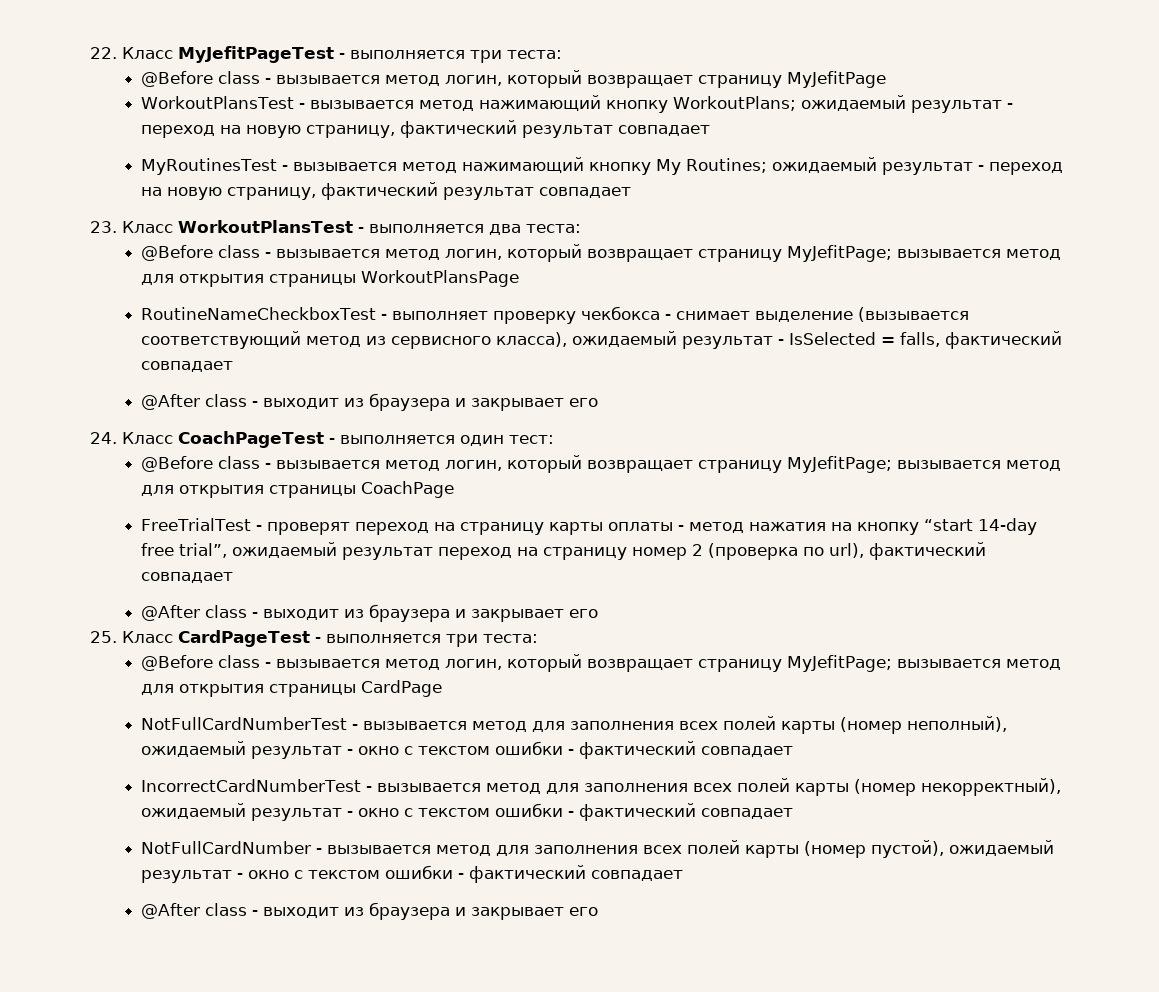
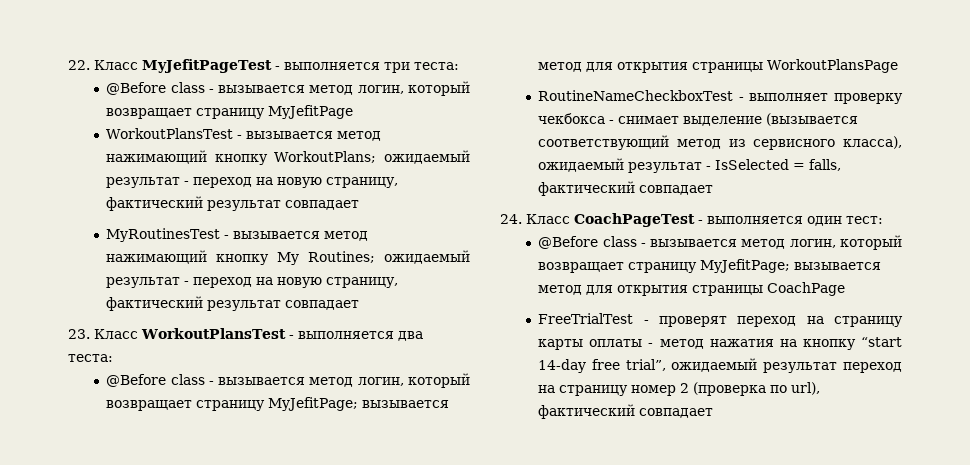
[140,393,598,411] // @After class - выходит из браузера и закрывает его -> (714, 190) none
[140,604,598,622] [90,630,538,647] [140,654,1061,672] [140,680,442,697] [140,716,1007,734] [140,741,793,759] [140,778,1061,796] [140,803,793,821] [140,840,1054,858] [140,865,683,883] [140,902,598,920] // @After class - выходит из браузера и закрывает его // 25. Класс CardPageTest - выполняется три теста: // @Before class - вызывается метод логин, который возвращает страницу MyJefitPage; вызывается метод для открытия страницы CardPage // NotFullCardNumberTest - вызывается метод для заполнения всех полей карты (номер неполный), ожидаемый результат - окно с текстом ошибки - фактический совпадает // IncorrectCardNumberTest - вызывается метод для заполнения всех полей карты (номер некорректный), ожидаемый результат - окно с текстом ошибки - фактический совпадает // NotFullCardNumber - вызывается метод для заполнения всех полей карты (номер пустой), ожидаемый результат - окно с текстом ошибки - фактический совпадает // @After class - выходит из браузера и закрывает его -> (714, 413) none

